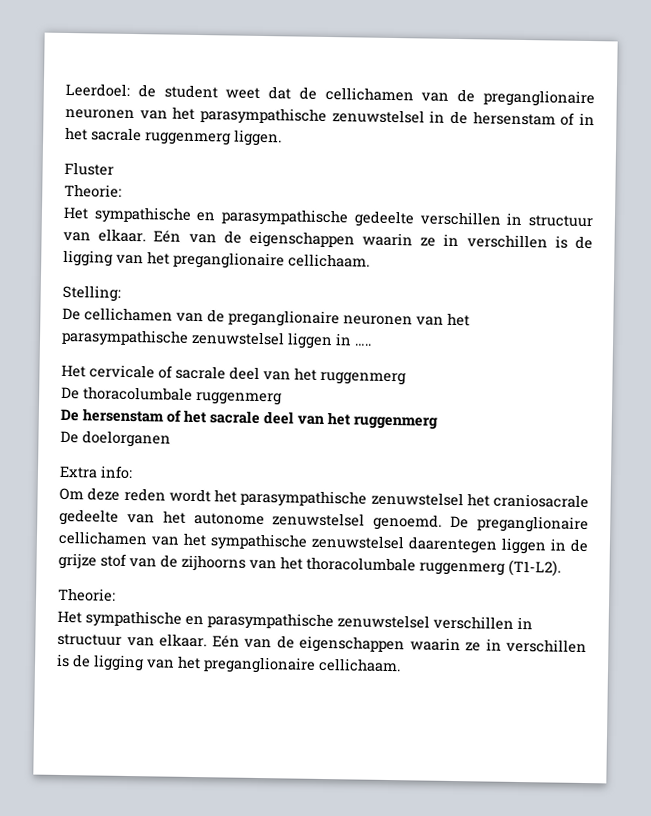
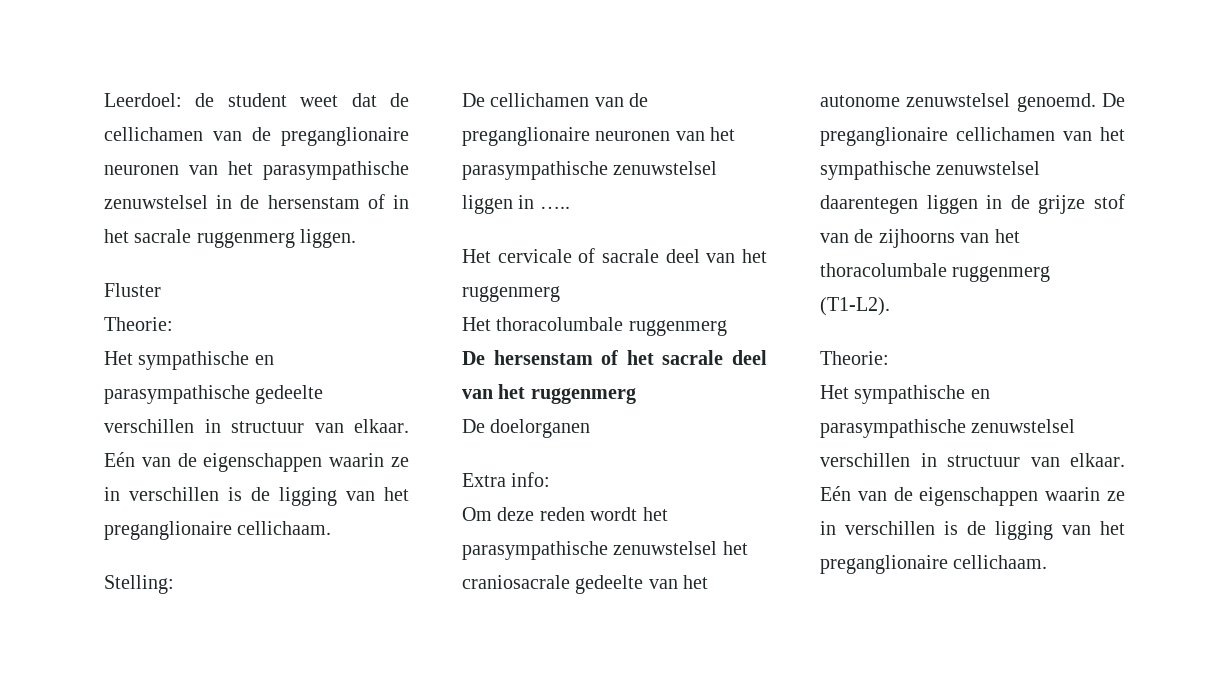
[61,386,80,400] De -> [462,317,491,331] Het

